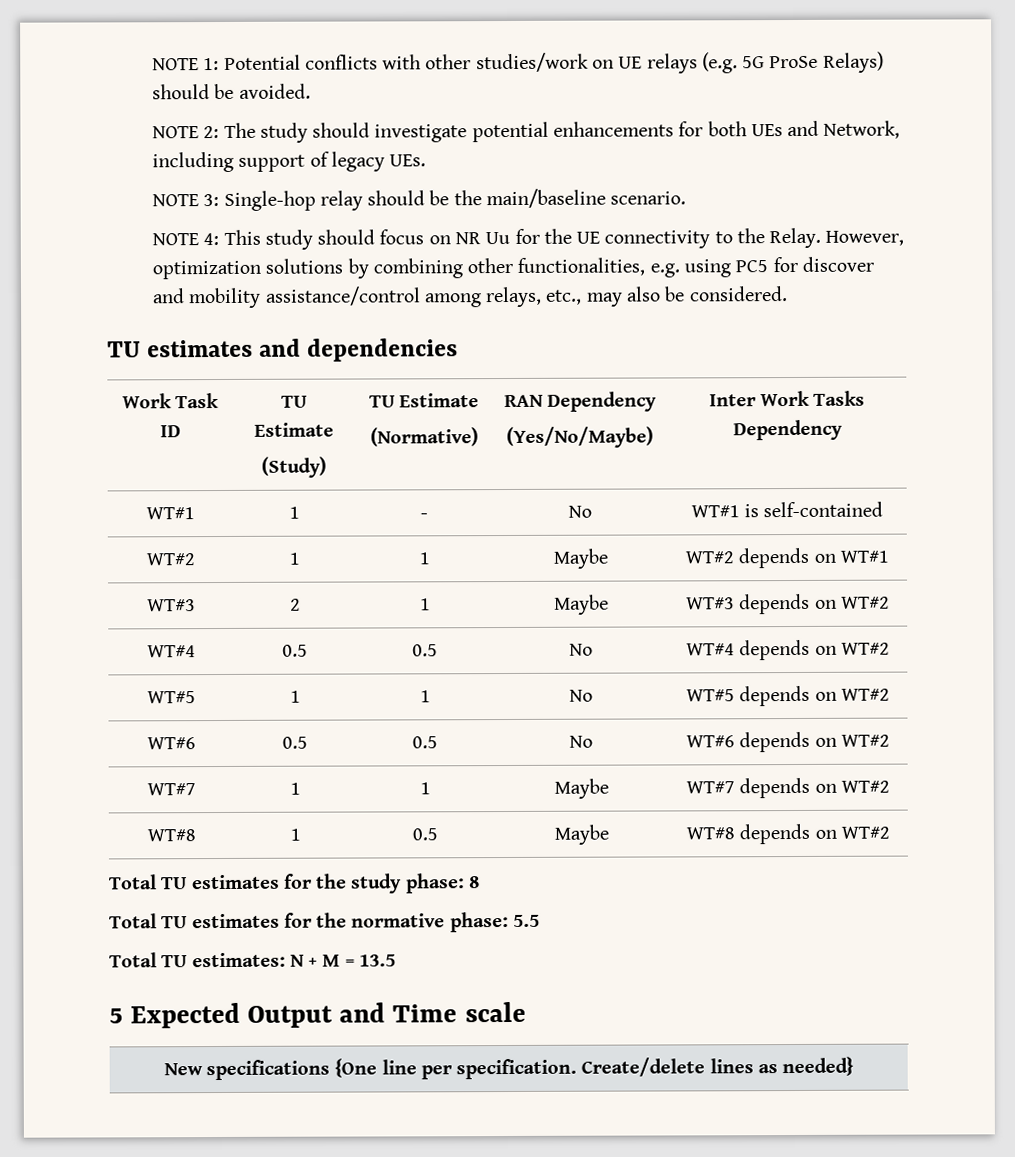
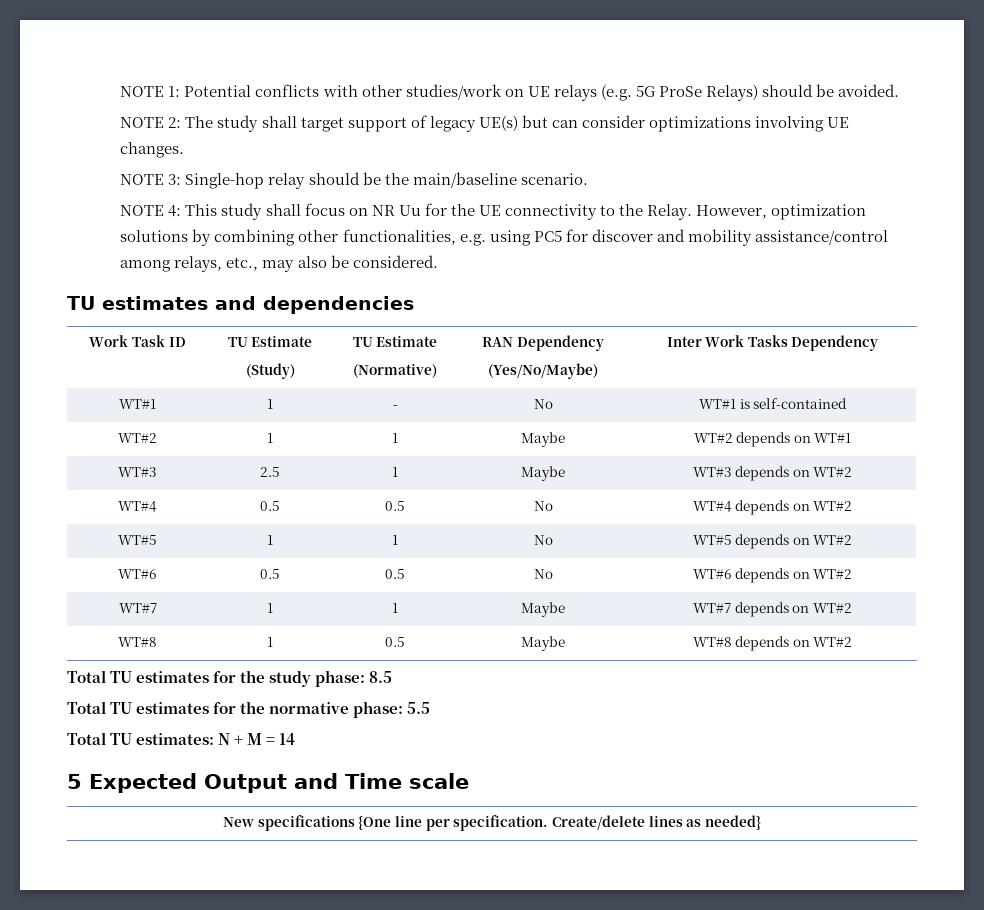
[312,120,901,143] [152,151,427,173] should investigate potential enhancements for both UEs and Network, including support of legacy UEs. -> [261,115,850,132] [120,142,185,158] shall target support of legacy UE(s) but can consider optimizations involving UE changes.
[317,229,376,245] should -> [265,204,301,216] shall
[289,598,301,611] 2 -> [260,467,280,477] 2.5
[468,876,480,889] 8 -> [369,671,393,683] 8.5
[358,954,396,967] 13.5 -> [279,733,296,745] 14

